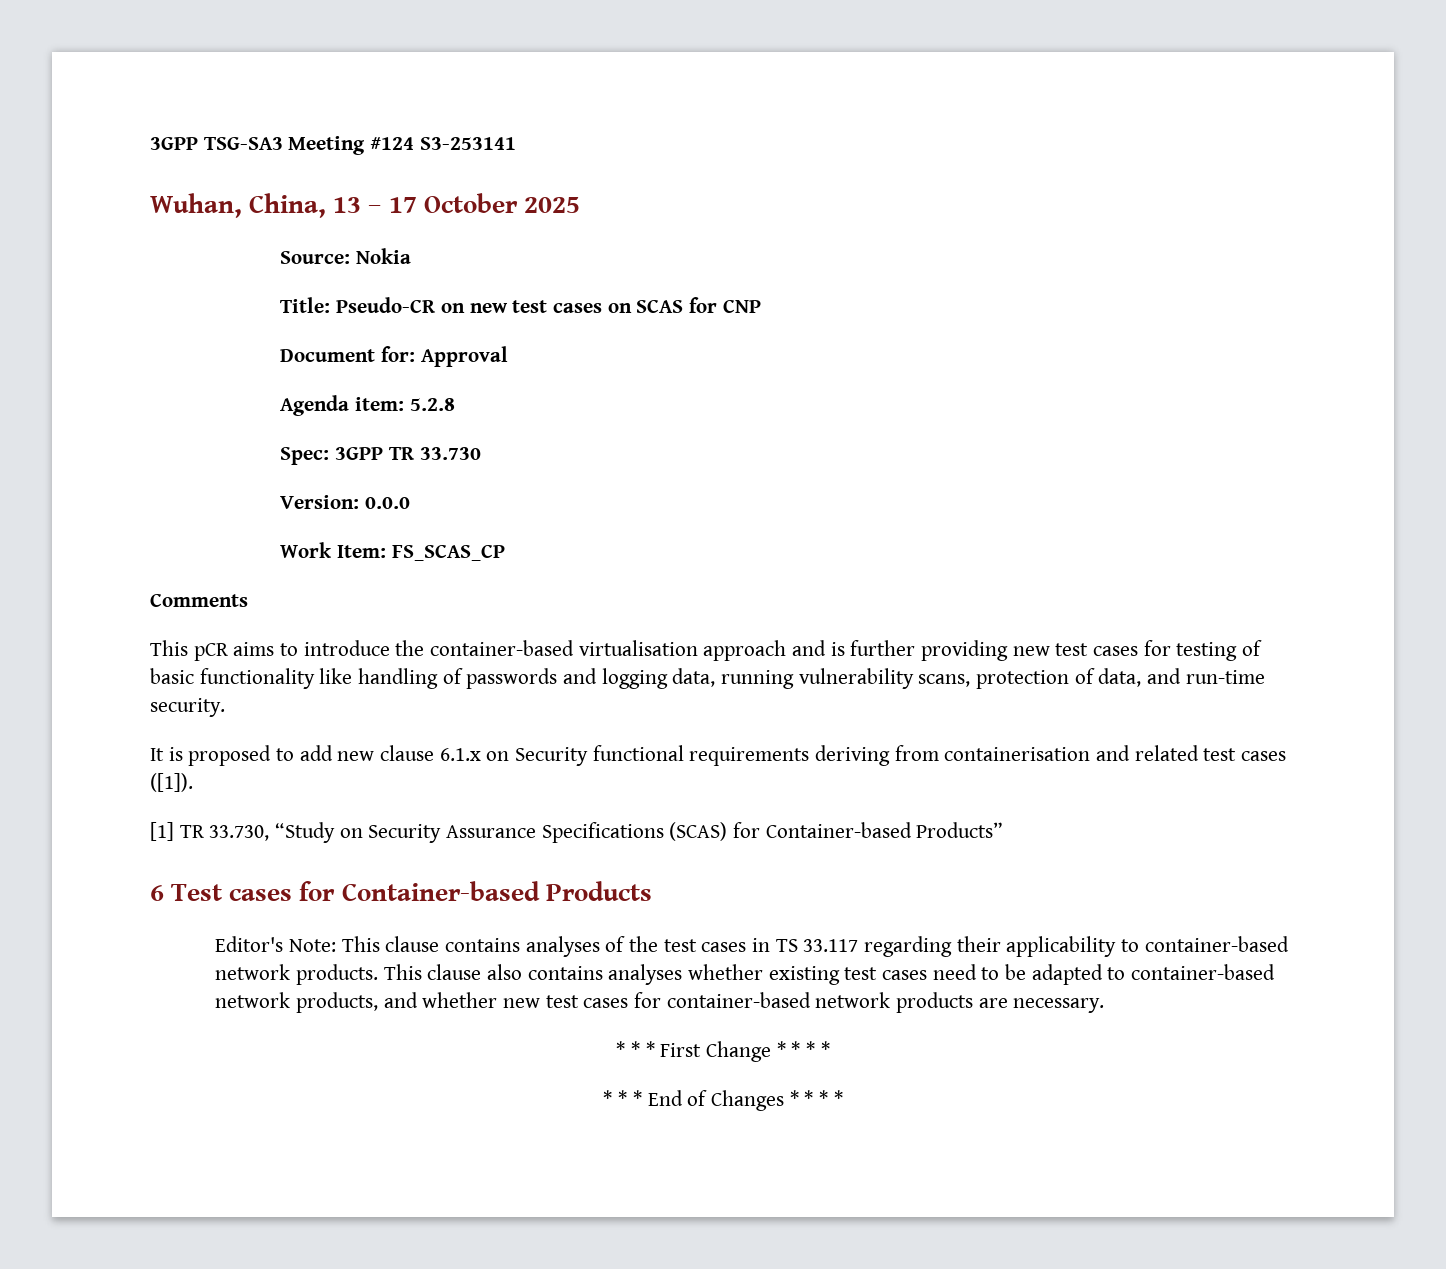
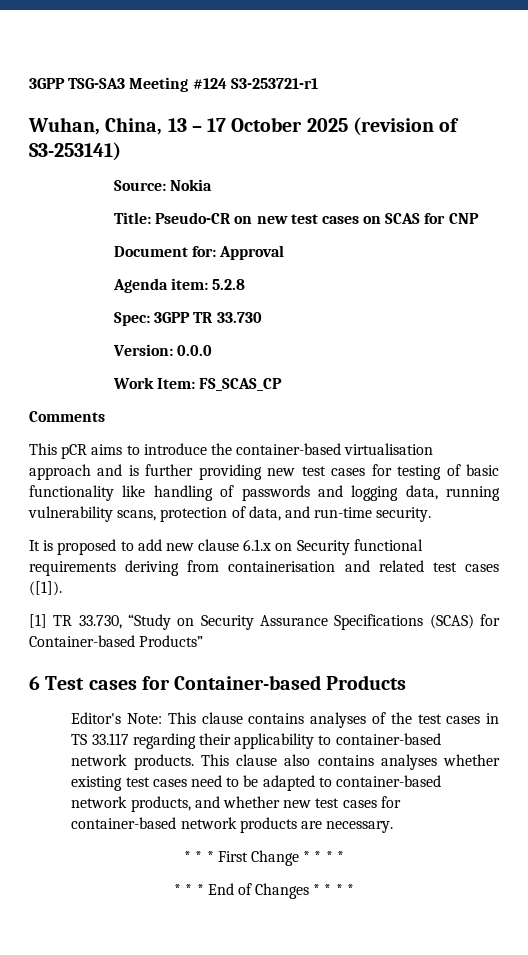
[419,137,516,150] S3-253141 -> [230,78,318,89] S3-253721-r1
(580, 205) none -> [352,117,460,136] [29,142,121,161] (revision of S3-253141)

